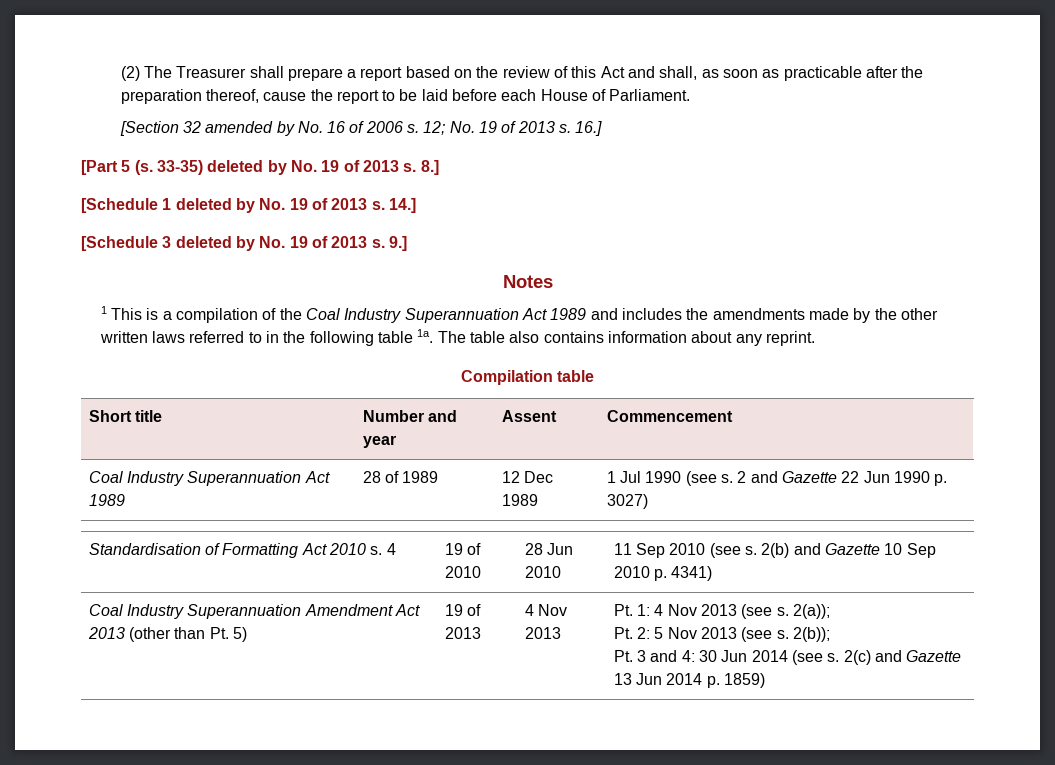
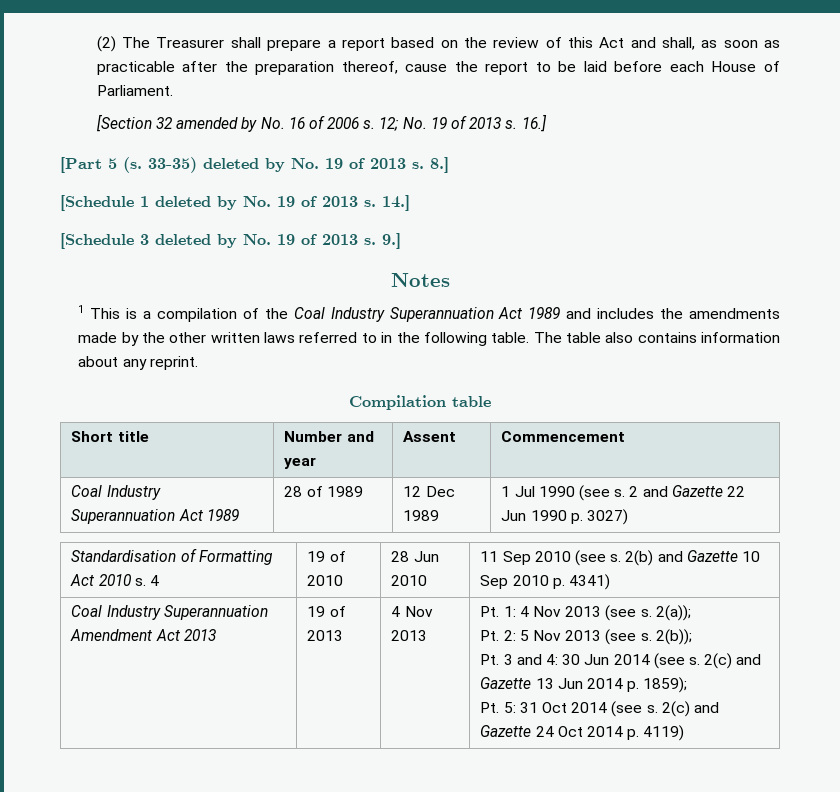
[378,329,434,343] table 1a. -> [491,332,530,343] table.
[129,627,248,642] (other than Pt. 5) -> (216, 635) none
[724,673,766,688] 1859) -> [643,677,688,693] [480,701,719,717] [480,725,685,741] 1859); // Pt. 5: 31 Oct 2014 (see s. 2(c) and Gazette 24 Oct 2014 p. 4119)

